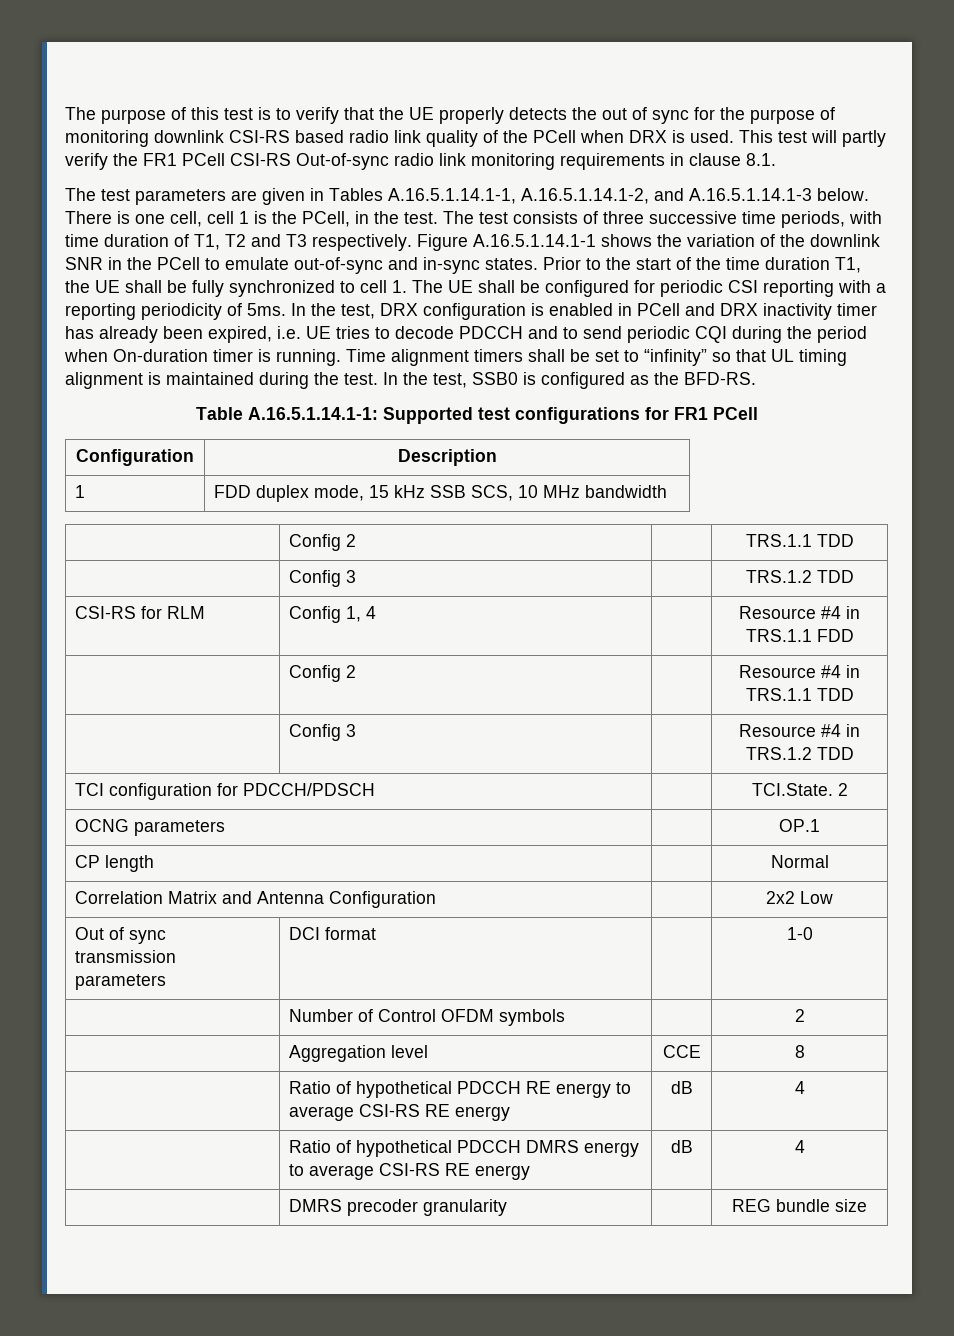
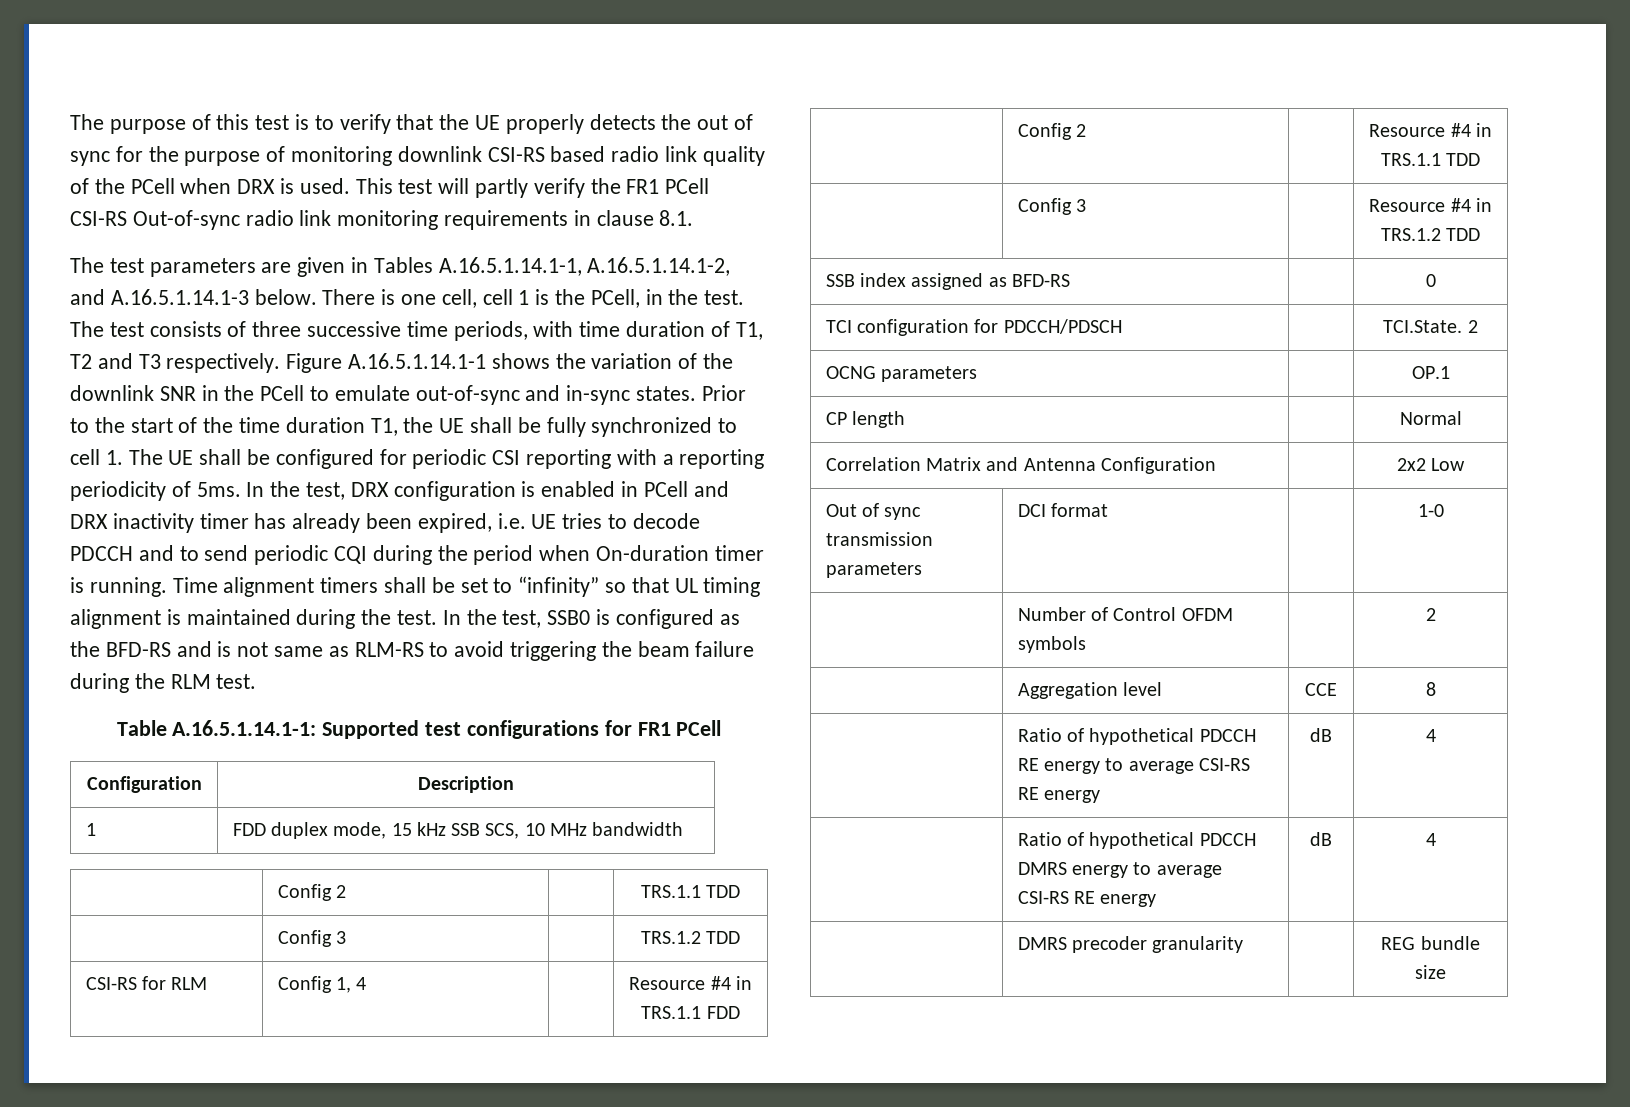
[684,372,756,385] BFD-RS. -> [105,641,755,661] [70,673,257,693] BFD-RS and is not same as RLM-RS to avoid triggering the beam failure during the RLM test.
(854, 753) none -> [825,273,1070,290] [1425,274,1436,287] // SSB index assigned as BFD-RS | | 0

